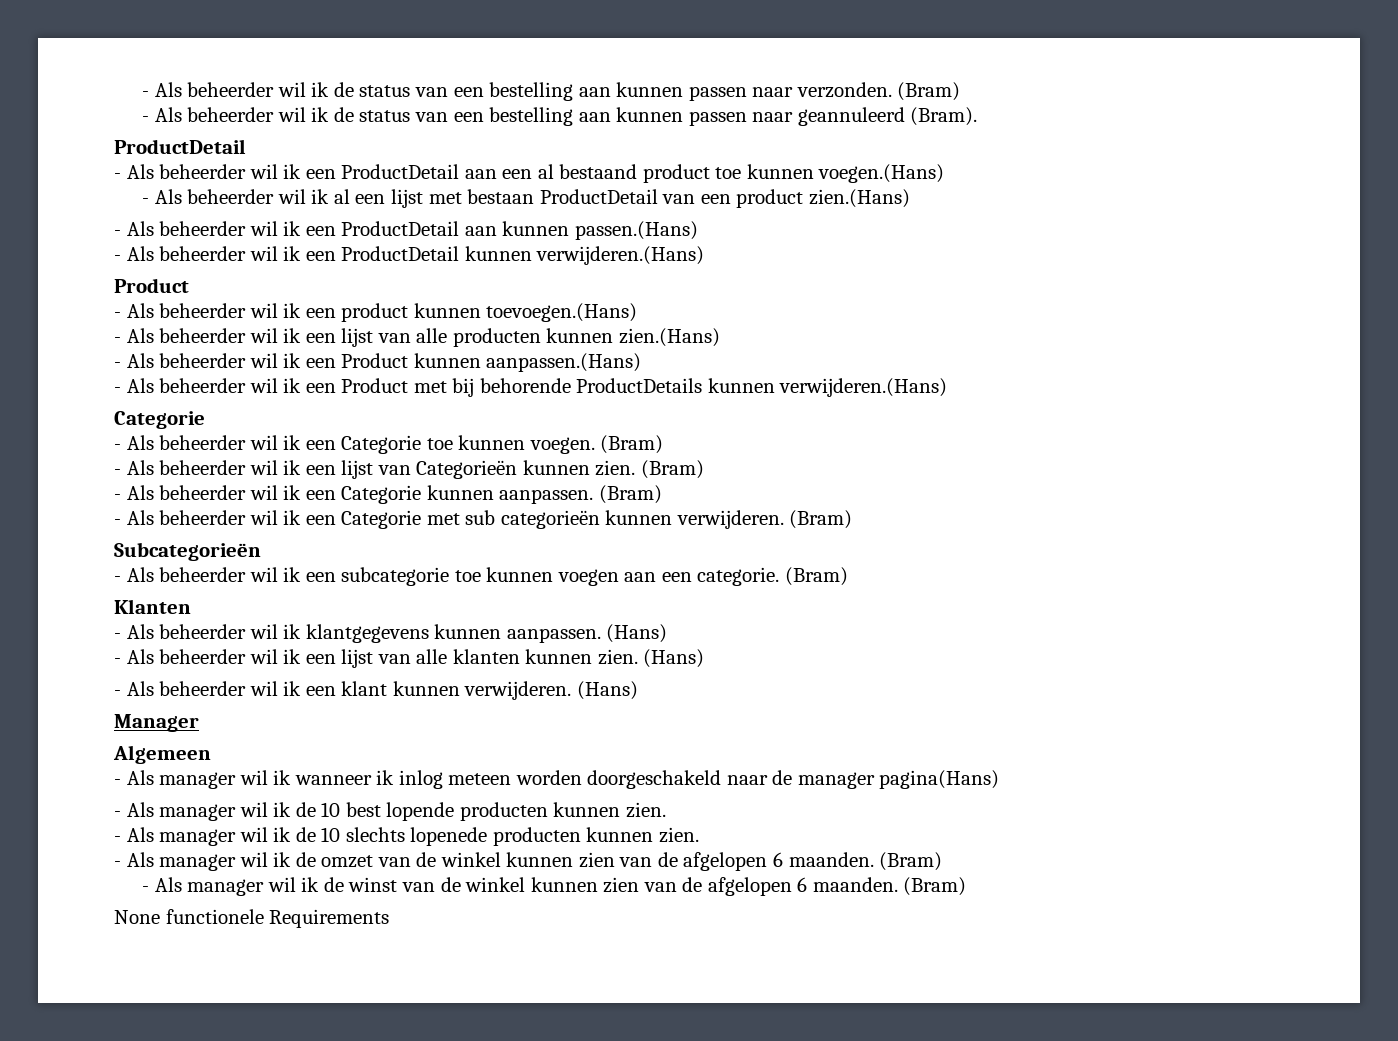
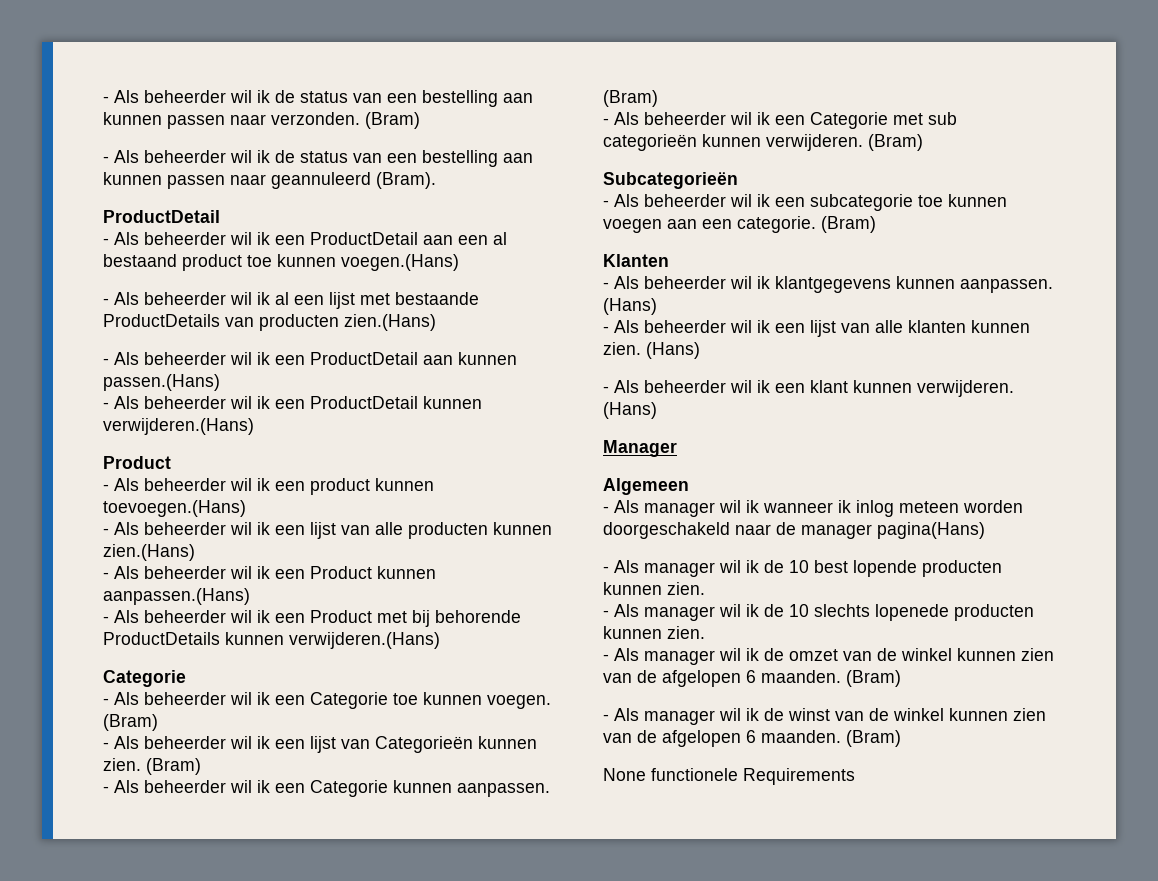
[467,189,804,208] bestaan ProductDetail van een product -> [395,292,479,305] [103,314,339,331] bestaande ProductDetails van producten

